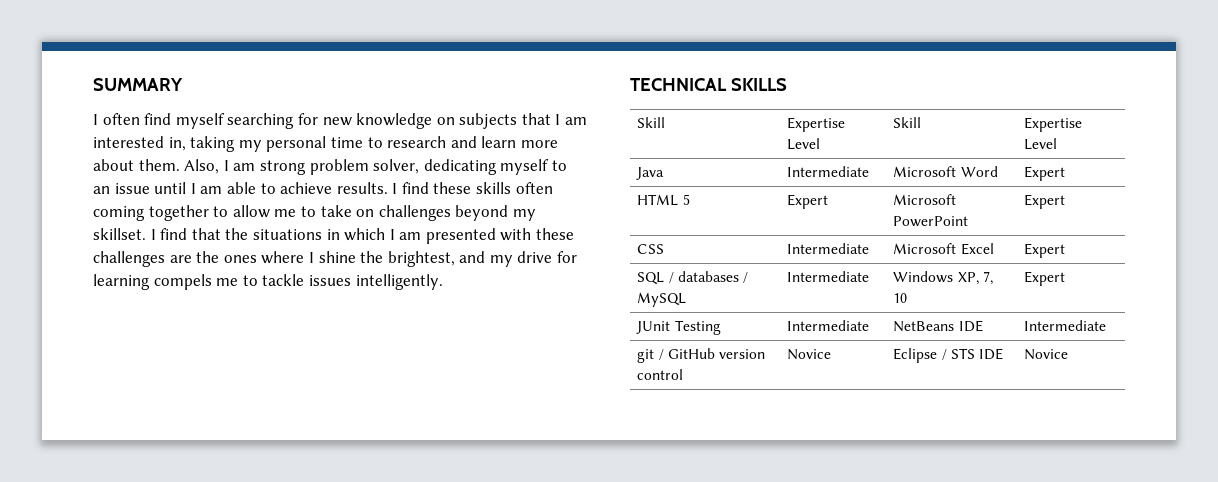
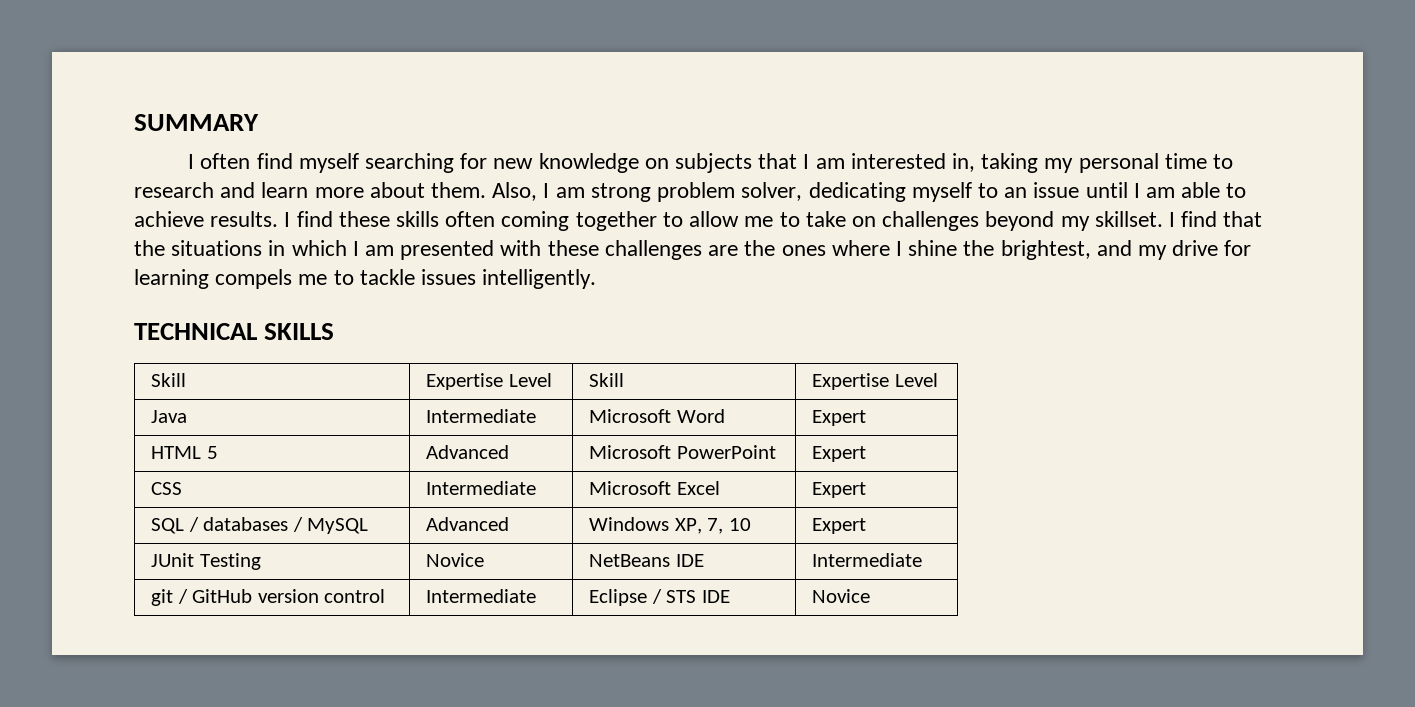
[787,194,829,209] Expert -> [426,445,510,459] Advanced
[787,271,870,282] Intermediate -> [426,517,510,531] Advanced
[787,320,870,331] Intermediate -> [426,553,485,567] Novice
[787,349,832,360] Novice -> [426,589,537,603] Intermediate

